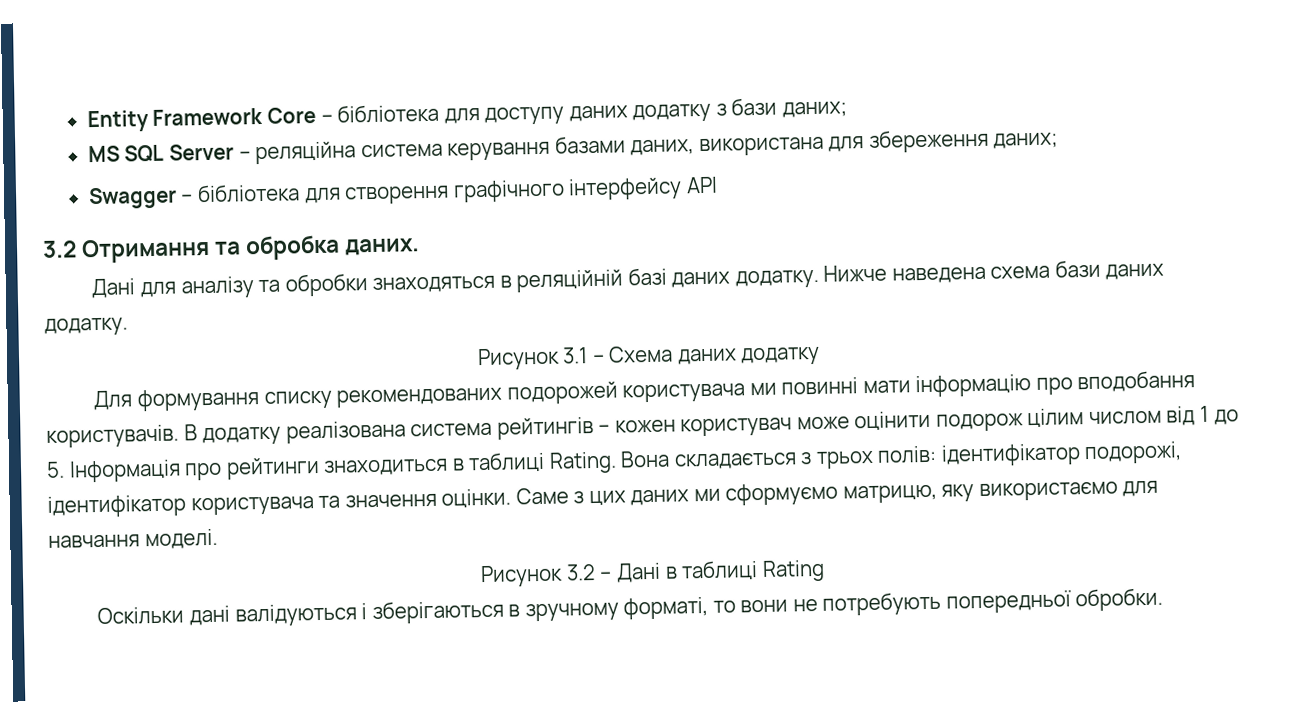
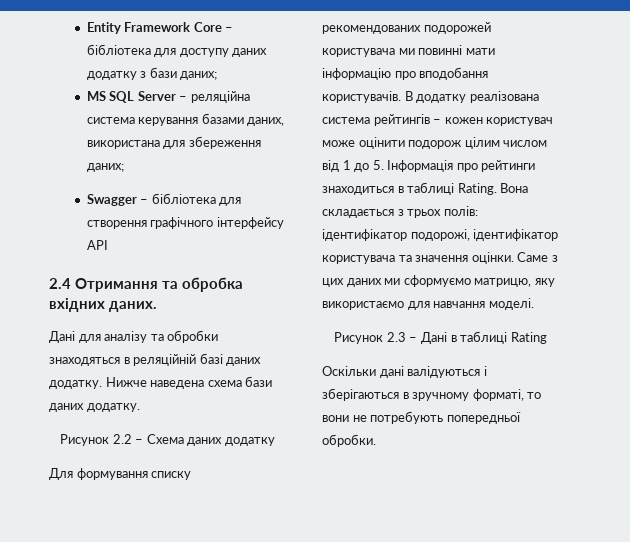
[42,240,77,258] 3.2 -> [49,278,71,289] 2.4
(341, 247) none -> [49,298,105,312] вхідних
[562,347,589,364] 3.1 -> [112,434,132,444] 2.2
[565,564,596,581] 3.2 -> [386,332,406,342] 2.3

